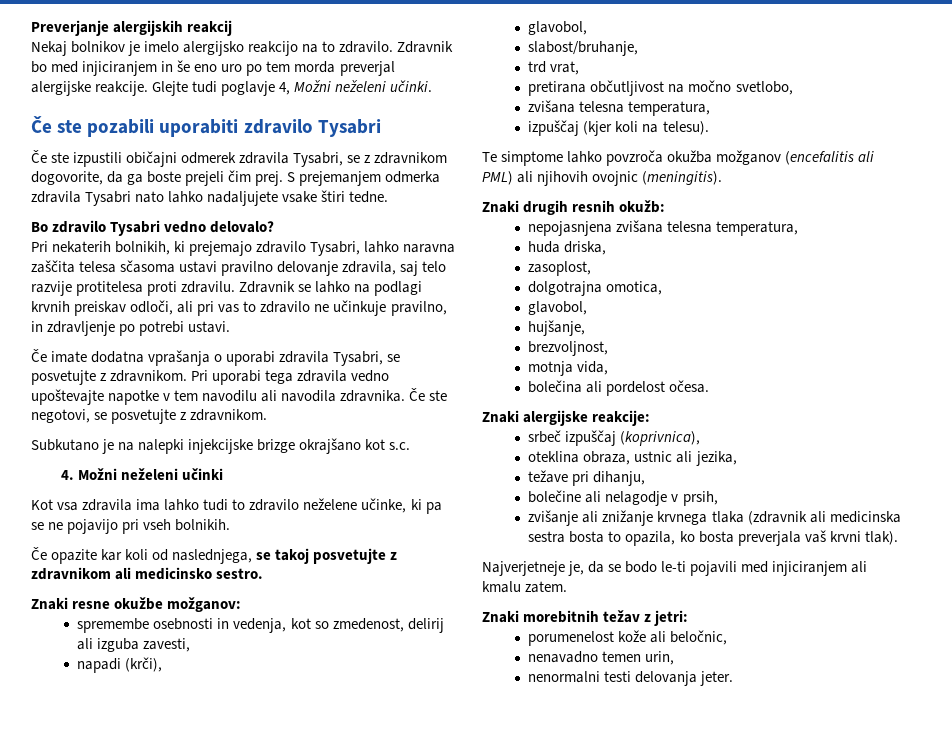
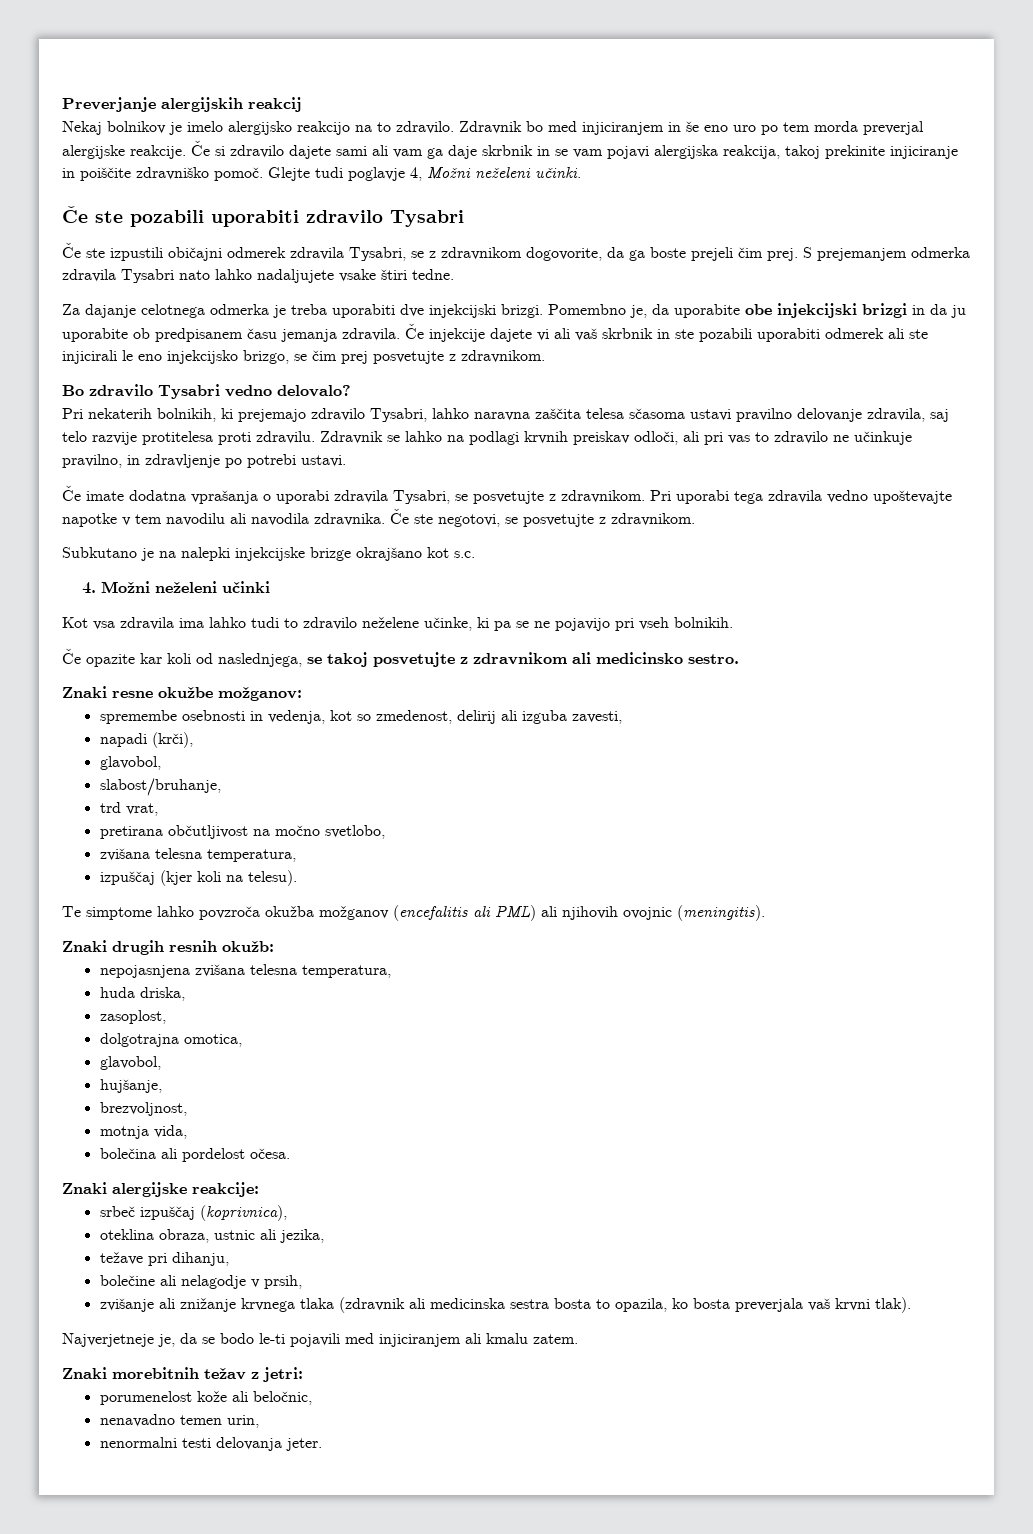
(149, 88) none -> [191,140,958,159] [62,167,263,181] Če si zdravilo dajete sami ali vam ga daje skrbnik in se vam pojavi alergijska reakcija, takoj prekinite injiciranje in poiščite zdravniško pomoč.
(389, 197) none -> [62,303,966,318] [62,323,928,342] [62,350,545,364] // Za dajanje celotnega odmerka je treba uporabiti dve injekcijski brizgi. Pomembno je, da uporabite obe injekcijski brizgi in da ju uporabite ob predpisanem času jemanja zdravila. Če injekcije dajete vi ali vaš skrbnik in ste pozabili uporabiti odmerek ali ste injicirali le eno injekcijsko brizgo, se čim prej posvetujte z zdravnikom.

